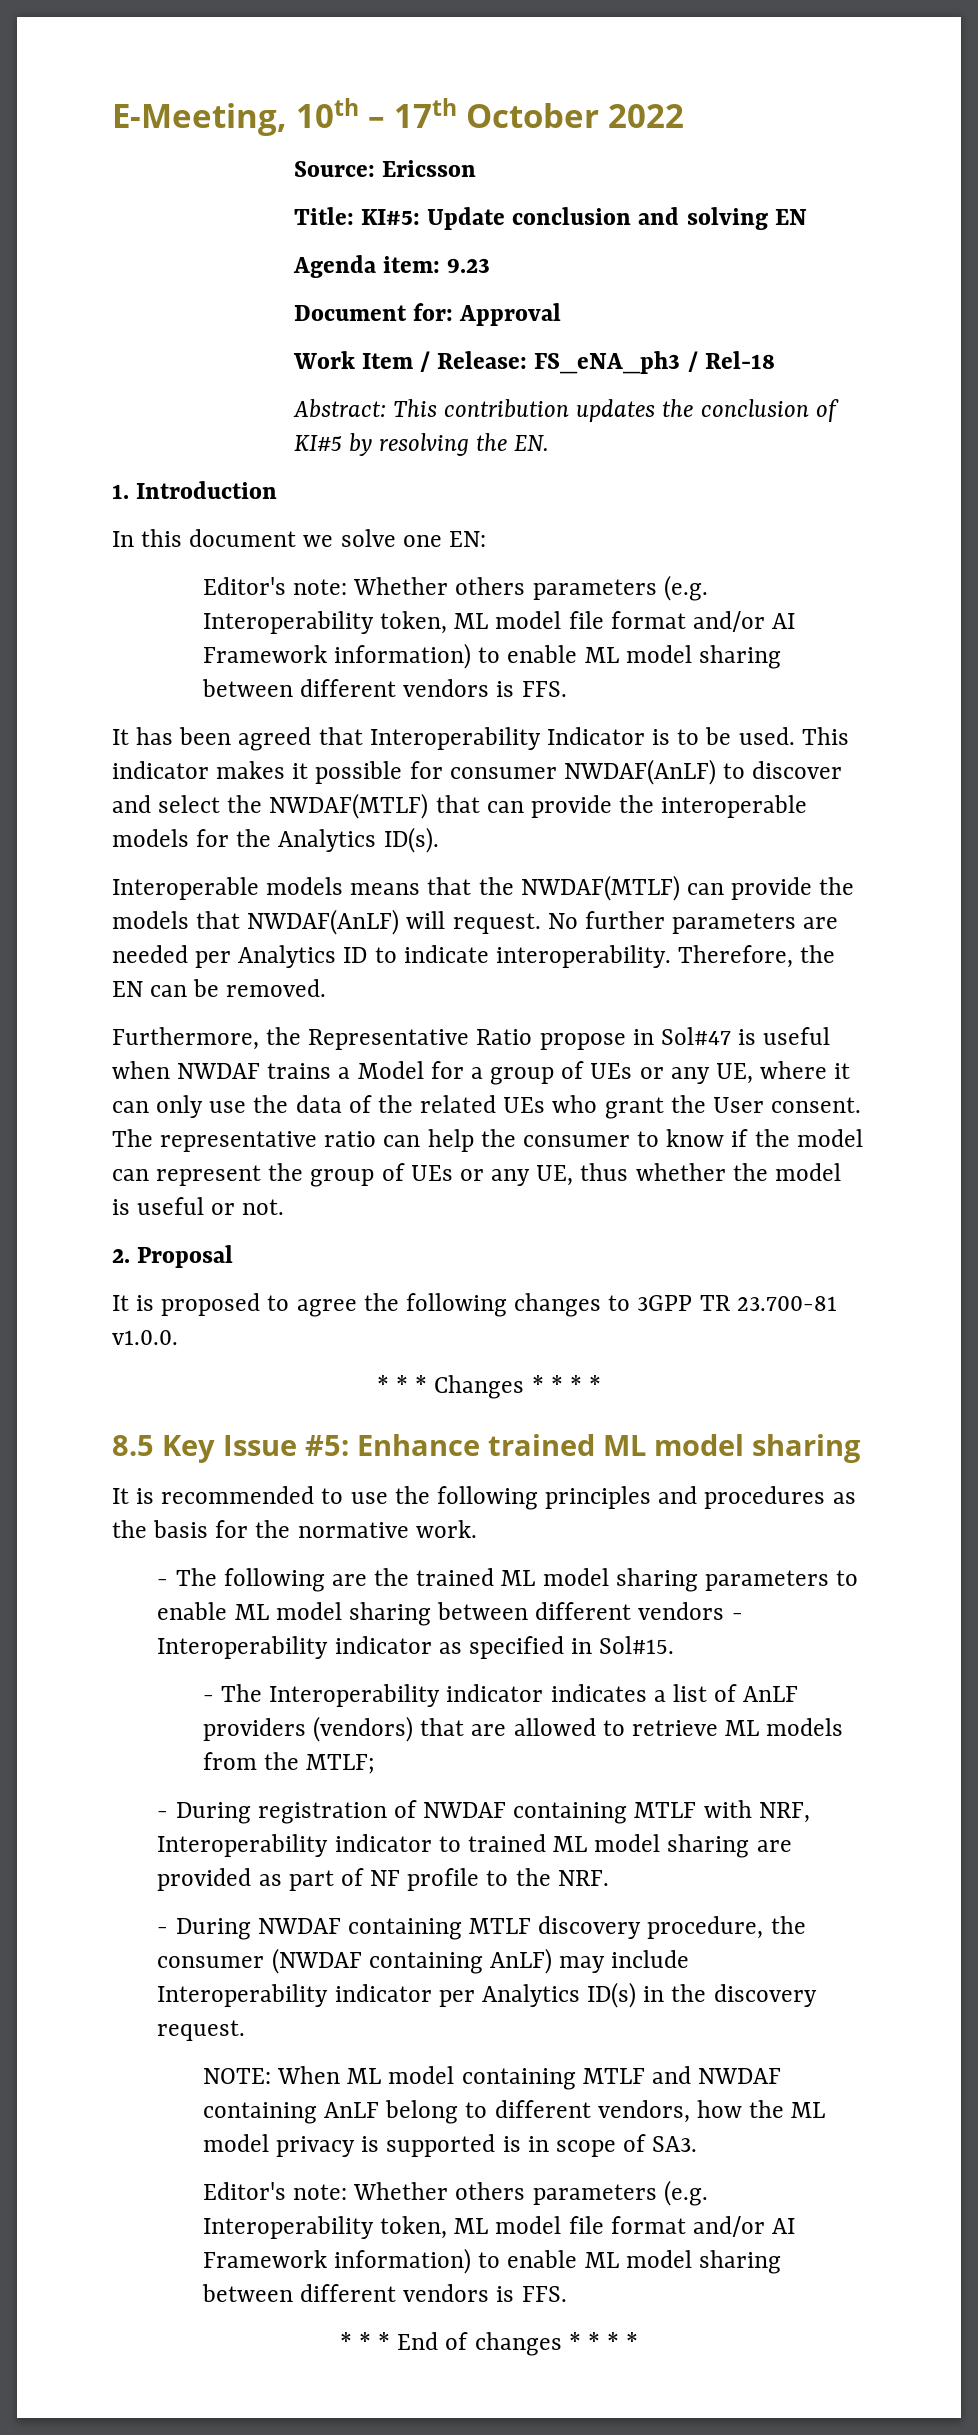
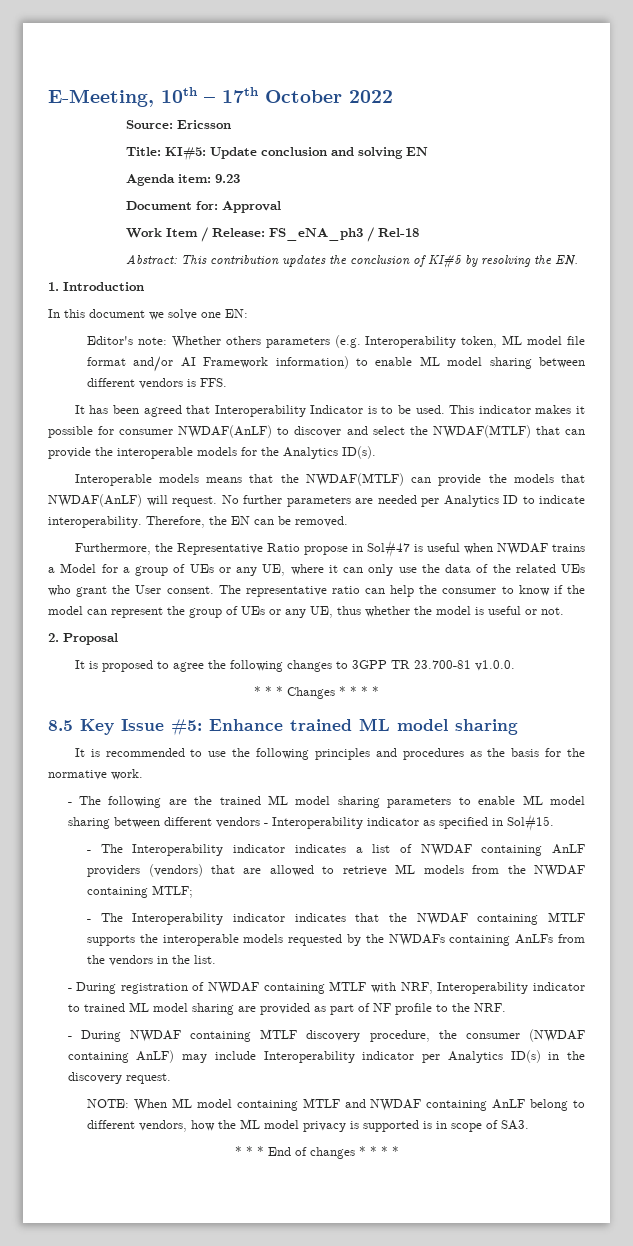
(737, 1693) none -> [420,844,543,856] NWDAF containing
(300, 1761) none -> [534,865,585,877] [87,887,149,898] NWDAF containing
(376, 1764) none -> [87,912,585,925] [87,934,585,946] [87,955,217,966] // - The Interoperability indicator indicates that the NWDAF containing MTLF supports the interoperable models requested by the NWDAFs containing AnLFs from the vendors in the list.
[202,2180,708,2206] [202,2216,795,2239] [202,2248,781,2274] [201,2284,567,2302] // Editor's note: Whether others parameters (e.g. Interoperability token, ML model file format and/or AI Framework information) to enable ML model sharing between different vendors is FFS. -> (530, 1125) none

